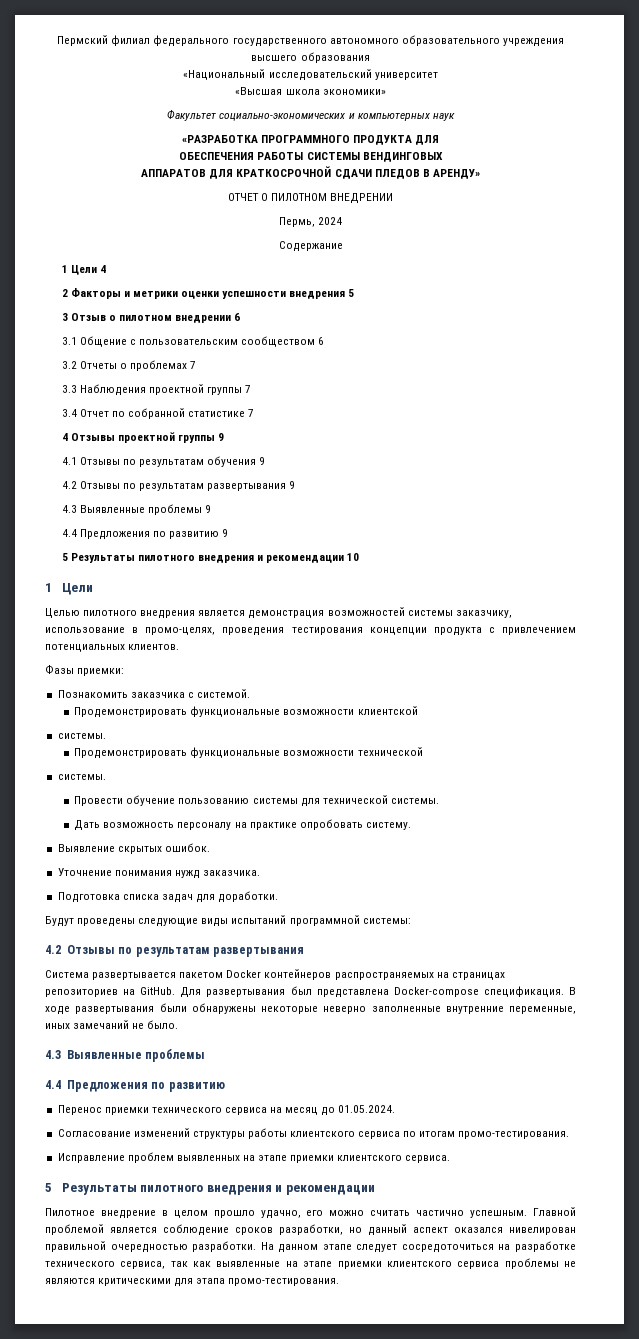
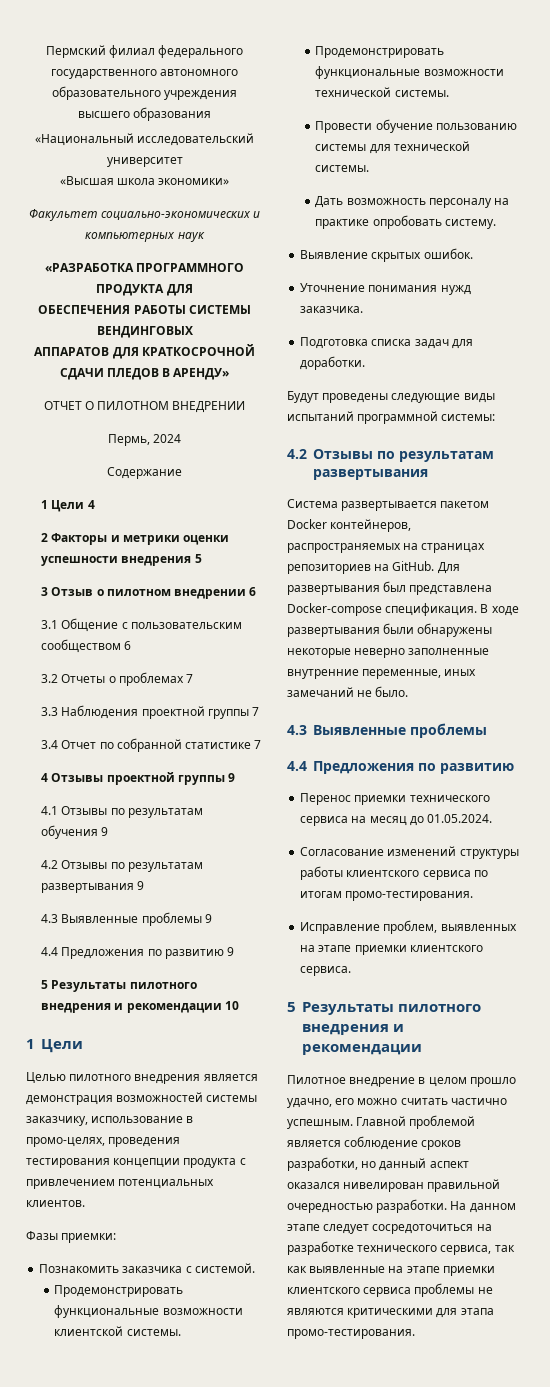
(418, 710) // -> (124, 1331) none
(423, 751) // -> (392, 92) none
[264,969,332,980] контейнеров -> [330,519,412,532] контейнеров,
[127,1152,174,1163] проблем -> [383,920,438,934] проблем,

